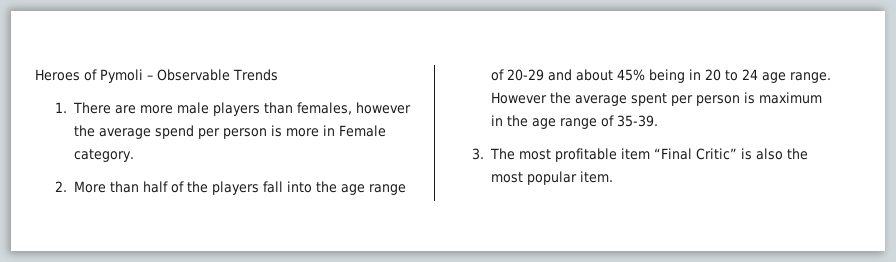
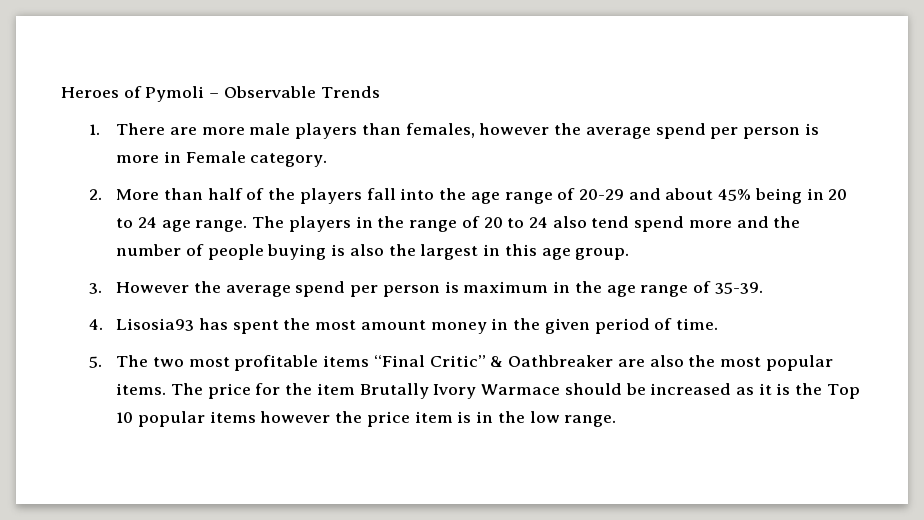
(832, 77) none -> [252,216,801,232] [116,244,630,260] [88,283,102,294] The players in the range of 20 to 24 also tend spend more and the number of people buying is also the largest in this age group. // 3.
[631,93,668,106] spent -> [295,281,346,297] spend
[471,148,516,160] 3. The -> [88,318,718,334] [88,355,185,368] 4. Lisosia93 has spent the most amount money in the given period of time. // 5. The two
[621,148,651,160] item -> [323,355,370,367] items
[741,148,753,160] is -> [490,355,645,367] & Oathbreaker are
[580,171,614,183] item. -> [116,383,860,399] [116,411,617,427] items. The price for the item Brutally Ivory Warmace should be increased as it is the Top 10 popular items however the price item is in the low range.

